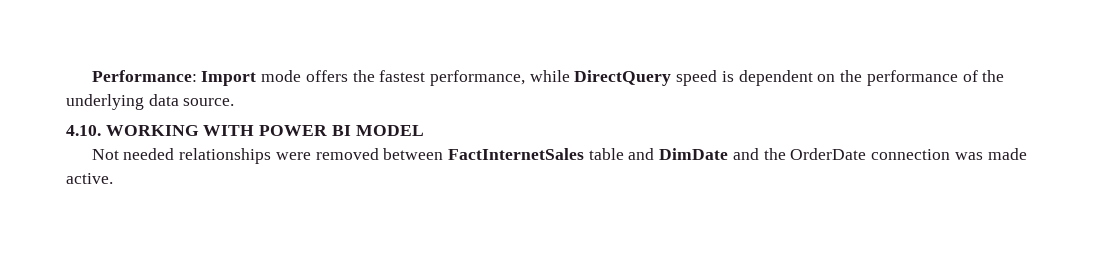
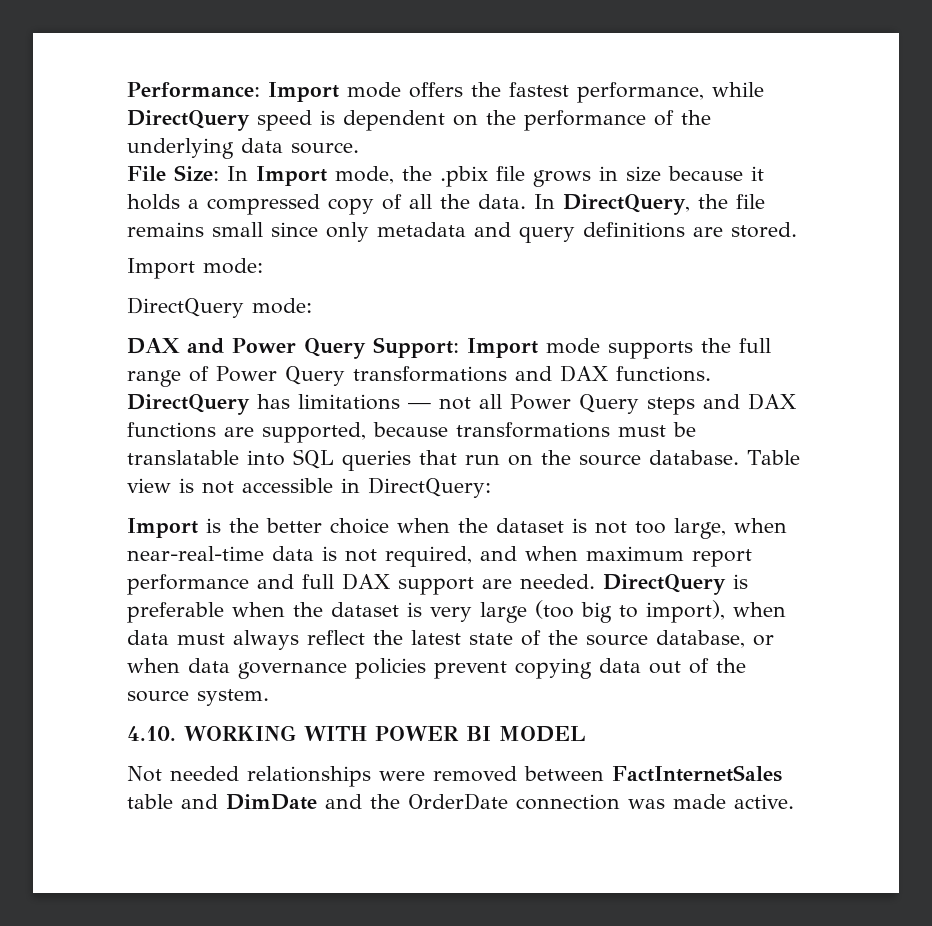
(235, 102) none -> [127,165,764,187] [127,194,765,215] [127,222,797,243] [127,258,263,279] [127,297,312,318] [127,337,771,359] [127,365,711,387] [127,393,796,415] [127,422,696,443] [127,449,800,471] [127,477,491,498] [127,518,787,539] [127,546,752,567] [127,573,748,595] [127,600,786,623] [127,630,774,650] [127,658,746,679] [127,689,269,706] // File Size: In Import mode, the .pbix file grows in size because it holds a compressed copy of all the data. In DirectQuery, the file remains small since only metadata and query definitions are stored. // Import mode: // DirectQuery mode: // DAX and Power Query Support: Import mode supports the full range of Power Query transformations and DAX functions. DirectQuery has limitations — not all Power Query steps and DAX functions are supported, because transformations must be translatable into SQL queries that run on the source database. Table view is not accessible in DirectQuery: // Import is the better choice when the dataset is not too large, when near-real-time data is not required, and when maximum report performance and full DAX support are needed. DirectQuery is preferable when the dataset is very large (too big to import), when data must always reflect the latest state of the source database, or when data governance policies prevent copying data out of the source system.

